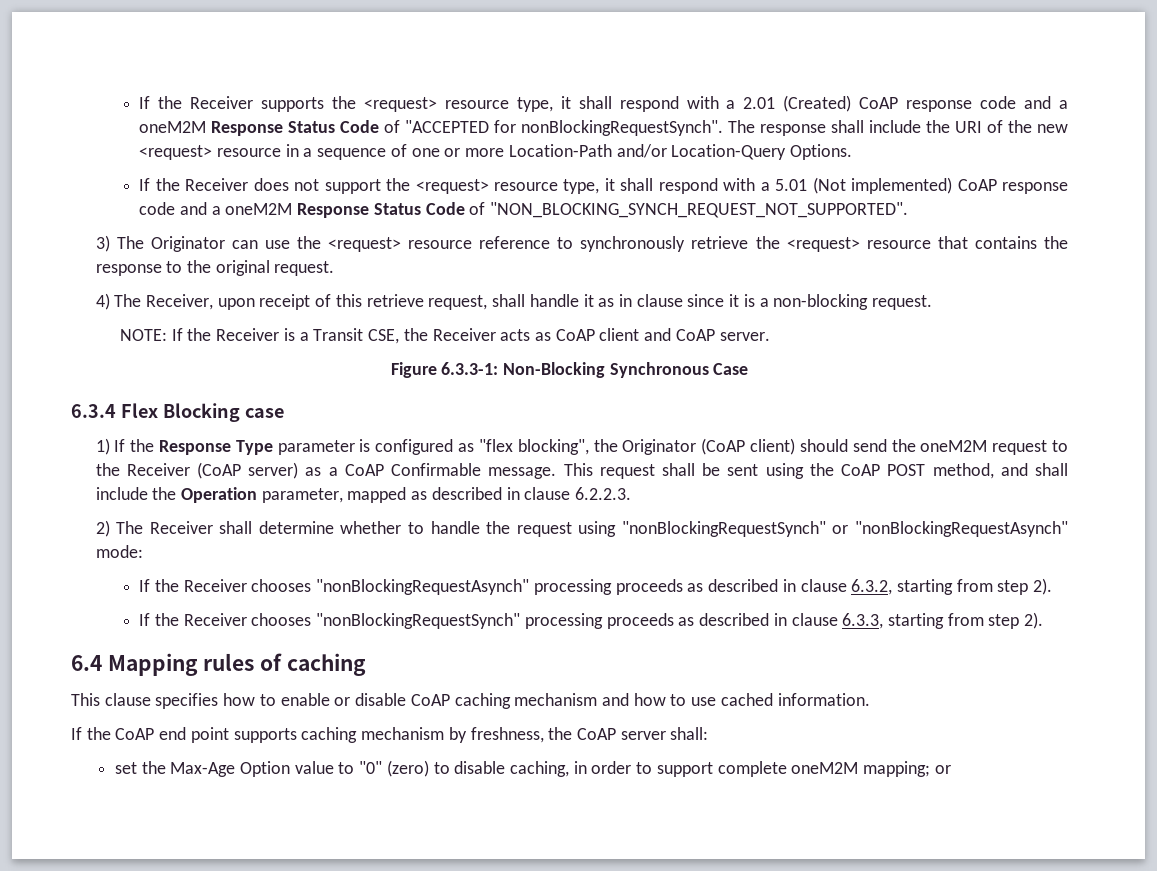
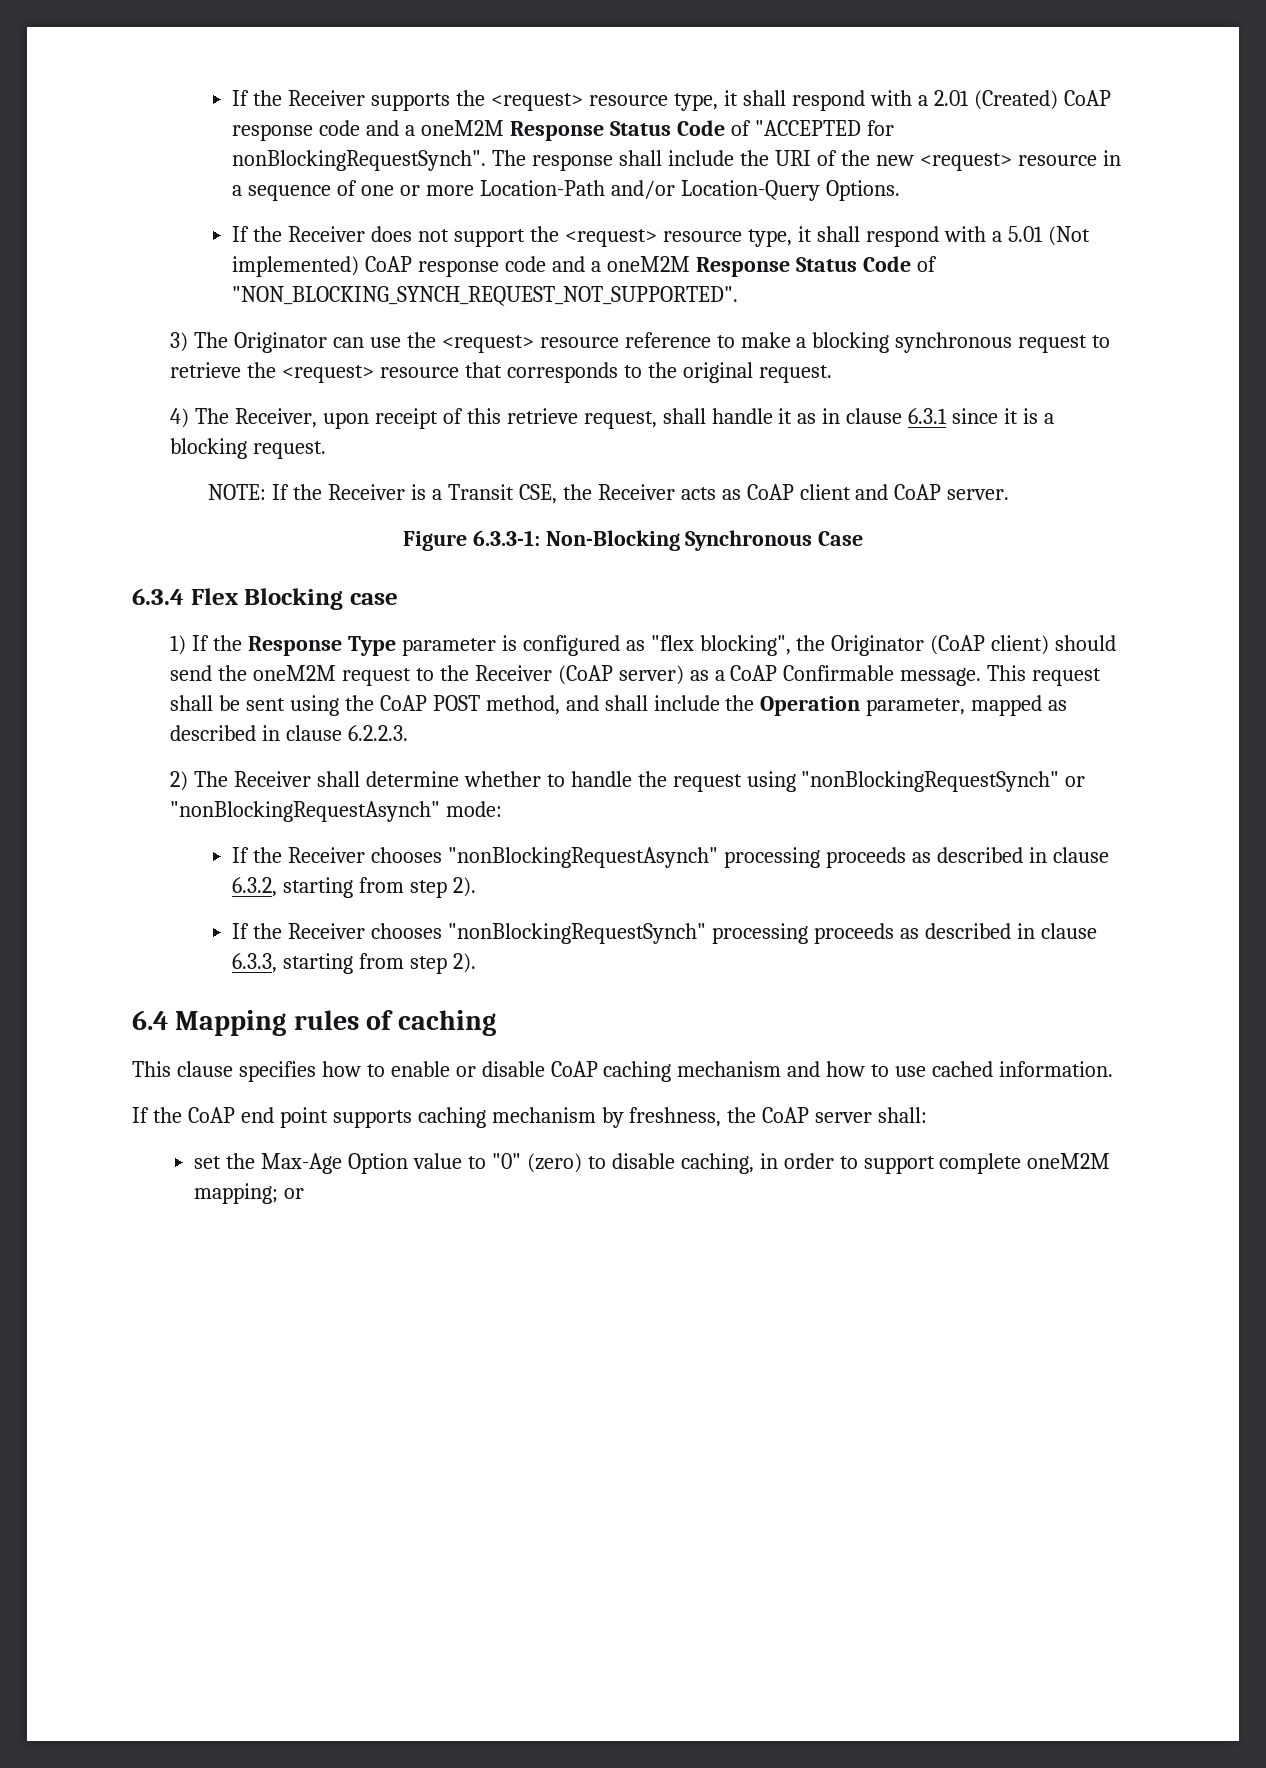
[580,236,686,252] synchronously -> [740,332,1111,353] make a blocking synchronous request to
[974,236,1069,249] [95,264,162,276] contains the response -> [506,362,618,383] corresponds
(683, 300) none -> [908,408,948,424] 6.3.1
[773,294,869,310] non-blocking -> [170,438,248,459] blocking

